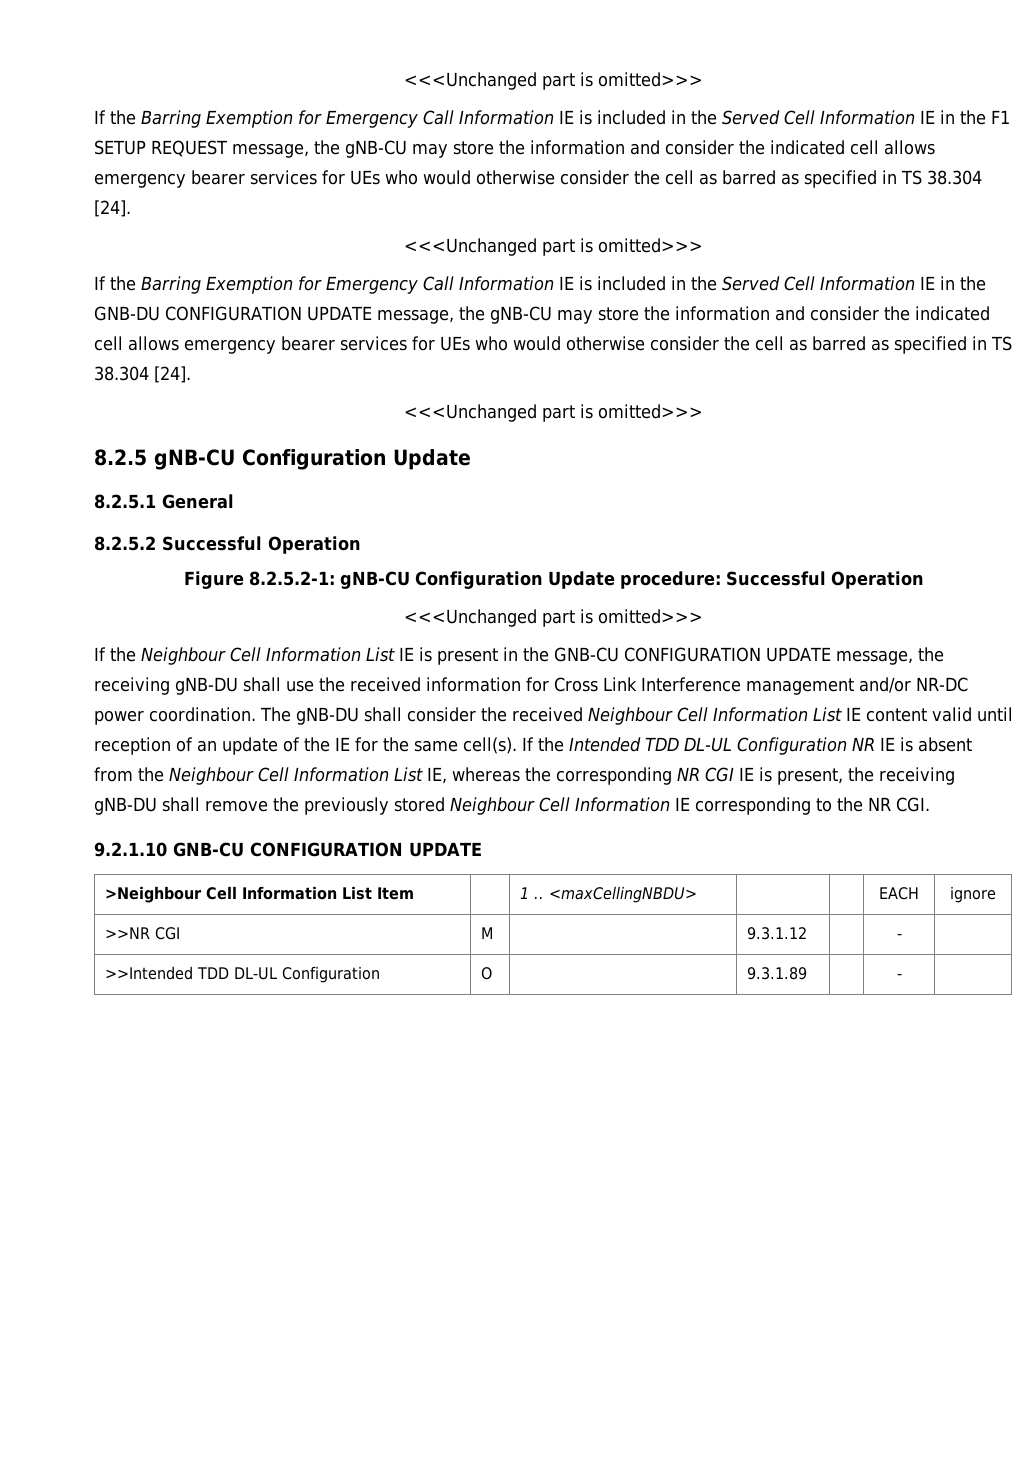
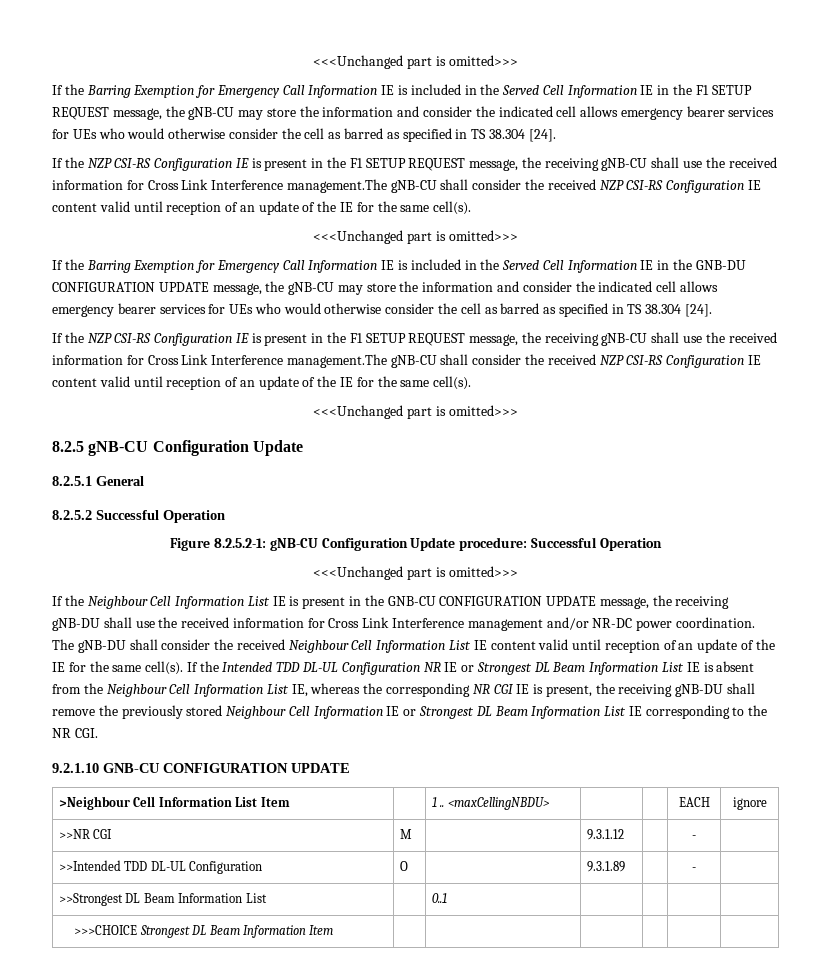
(131, 208) none -> [52,157,777,171] [52,179,761,193] [52,201,472,215] // If the NZP CSI-RS Configuration IE is present in the F1 SETUP REQUEST message, the receiving gNB-CU shall use the received information for Cross Link Interference management.The gNB-CU shall consider the received NZP CSI-RS Configuration IE content valid until reception of an update of the IE for the same cell(s).
(191, 374) none -> [52,332,777,346] [52,354,761,368] [52,376,472,390] // If the NZP CSI-RS Configuration IE is present in the F1 SETUP REQUEST message, the receiving gNB-CU shall use the received information for Cross Link Interference management.The gNB-CU shall consider the received NZP CSI-RS Configuration IE content valid until reception of an update of the IE for the same cell(s).
(895, 744) none -> [461,662,700,675] or Strongest DL Beam Information List IE
(690, 804) none -> [403,706,642,719] or Strongest DL Beam Information List IE
(902, 976) none -> [59,893,267,906] [432,893,448,903] [74,925,334,938] // >>Strongest DL Beam Information List | | 0..1 | | | | // >>>CHOICE Strongest DL Beam Information Item | | | | | |

